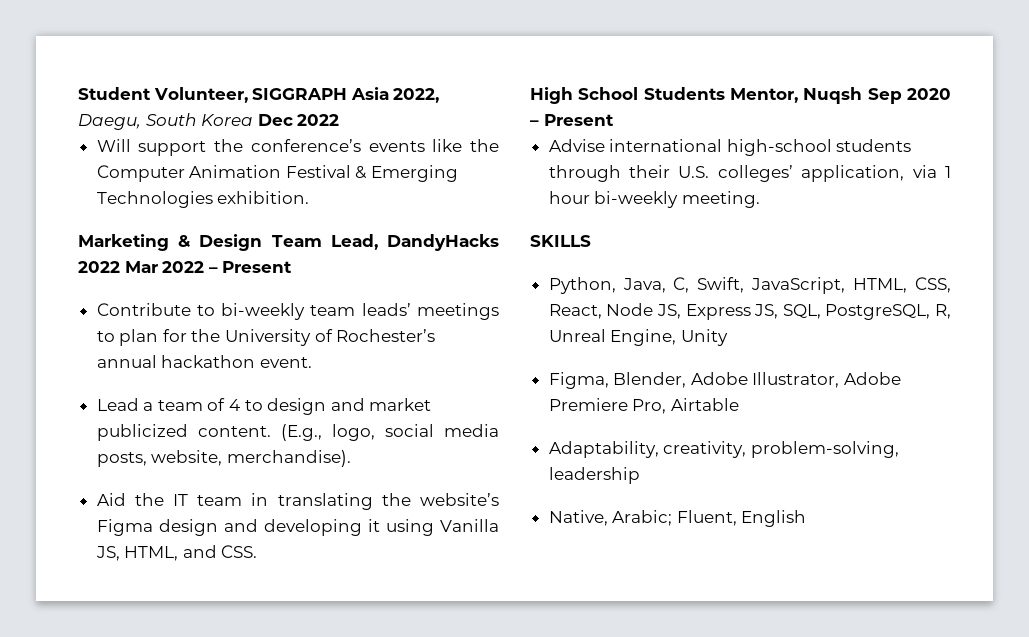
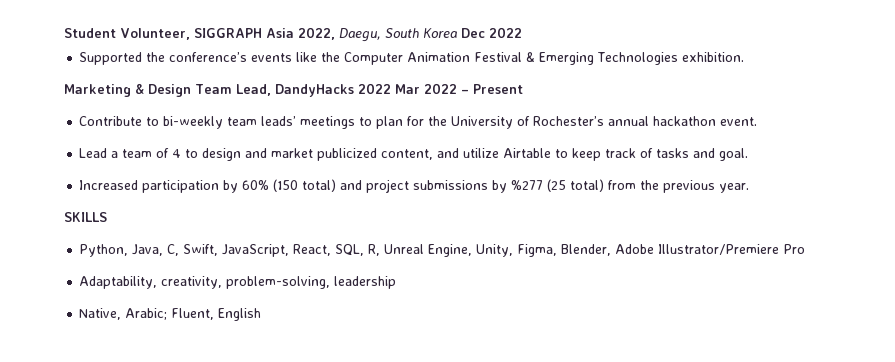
[96,139,207,156] Will support -> [79,52,143,65] Supported
[197,424,499,441] [96,450,351,467] [96,493,500,510] [96,519,500,536] [95,545,258,561] [530,87,951,104] [530,114,614,126] [548,139,912,156] [548,165,951,182] [548,191,760,208] content. (E.g., logo, social media posts, website, merchandise). // Aid the IT team in translating the website’s Figma design and developing it using Vanilla JS, HTML, and CSS. // High School Students Mentor, Nuqsh Sep 2020 – Present // Advise international high-school students through their U.S. colleges’ application, via 1 hour bi-weekly meeting. -> [381,148,749,161] [79,179,750,193] content, and utilize Airtable to keep track of tasks and goal. // Increased participation by 60% (150 total) and project submissions by %277 (25 total) from the previous year.
[853,277,951,293] [548,303,931,320] HTML, CSS, React, Node JS, Express JS, SQL, PostgreSQL, -> [293,244,365,256] React, SQL,
[680,329,728,346] Unity // -> [476,244,514,257] Unity,
[752,372,902,388] [548,398,739,414] Illustrator, Adobe Premiere Pro, Airtable -> [658,244,806,255] Illustrator/Premiere Pro

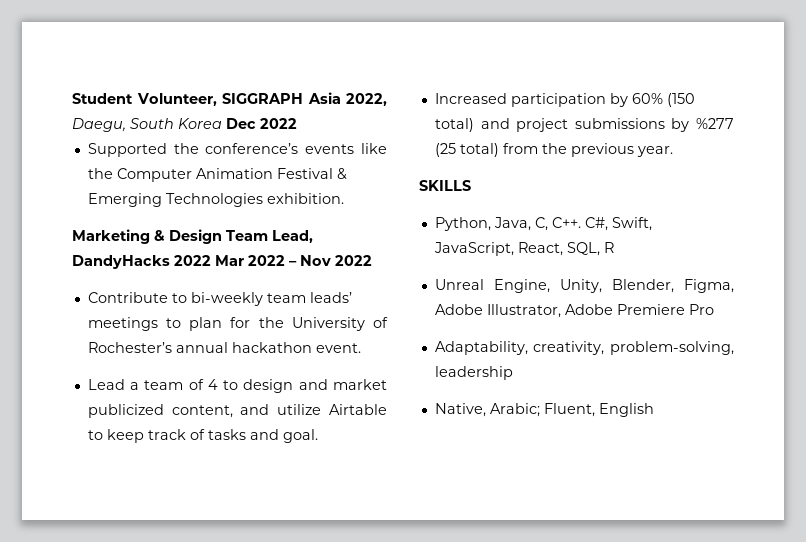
[472,84,523,94] Present -> [300,255,372,266] Nov 2022
(180, 250) none -> [551,217,608,231] C++. C#,
[368,244,381,256] R, -> [603,242,614,253] R //
[517,244,780,257] Figma, Blender, Adobe Illustrator/Premiere -> [611,279,734,293] [434,304,685,318] Blender, Figma, Adobe Illustrator, Adobe Premiere

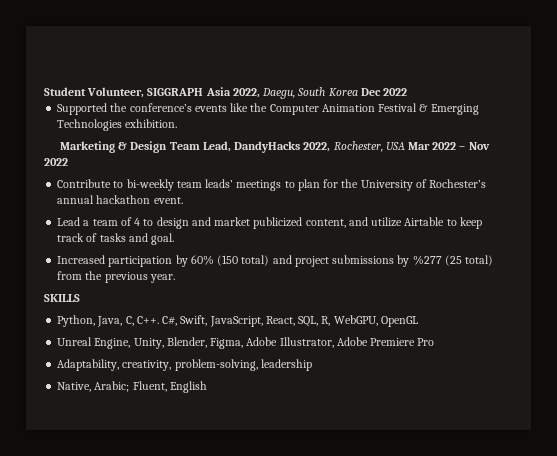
[174,255,211,266] 2022 -> [303,141,405,152] 2022, Rochester, USA
[603,242,614,253] R -> [321,315,418,327] R, WebGPU, OpenGL

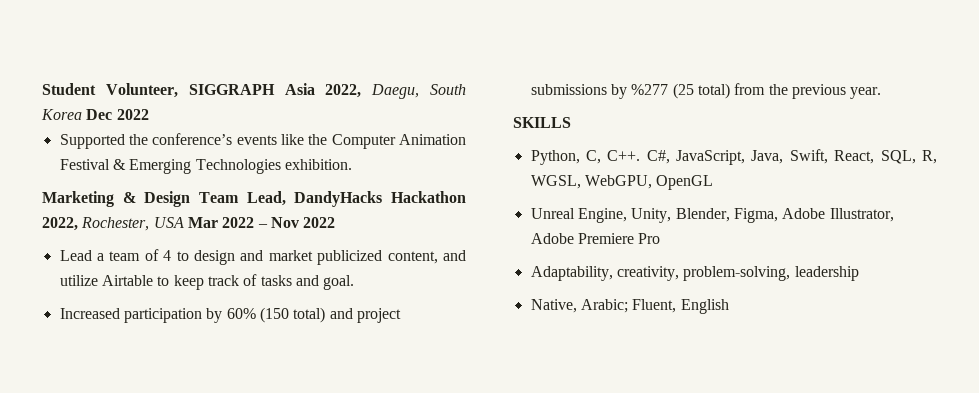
(301, 147) none -> [391,191,467,203] Hackathon
[57,179,487,191] [57,195,183,204] // Contribute to bi-weekly team leads’ meetings to plan for the University of Rochester’s annual hackathon event. -> (336, 222) none
[97,316,123,327] Java, -> (580, 157) none
[180,315,263,327] Swift, JavaScript, -> [676,149,828,165] JavaScript, Java, Swift,
(331, 321) none -> [530,175,581,189] WGSL,

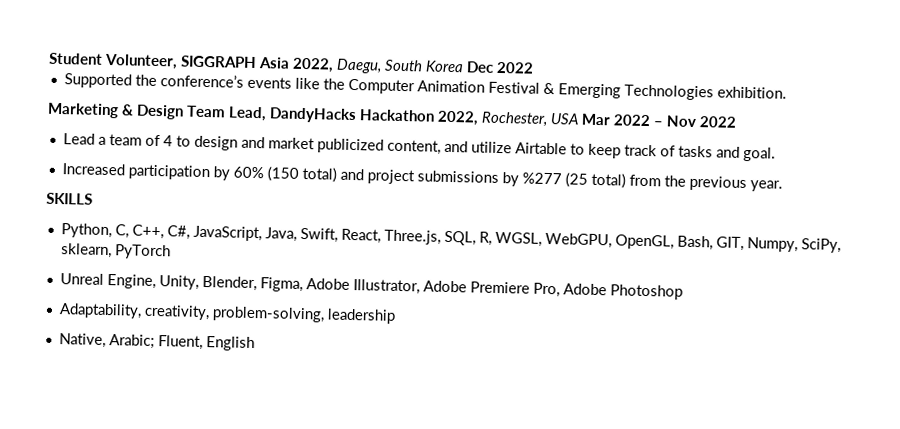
[607,150,641,161] C++. -> [131,224,164,240] C++,
(875, 157) none -> [383,229,441,245] Three.js,
[656,175,714,190] OpenGL -> [614,234,841,253] [60,243,171,260] OpenGL, Bash, GIT, Numpy, SciPy, sklearn, PyTorch
[638,233,661,244] Pro -> [532,282,683,300] Pro, Adobe Photoshop

